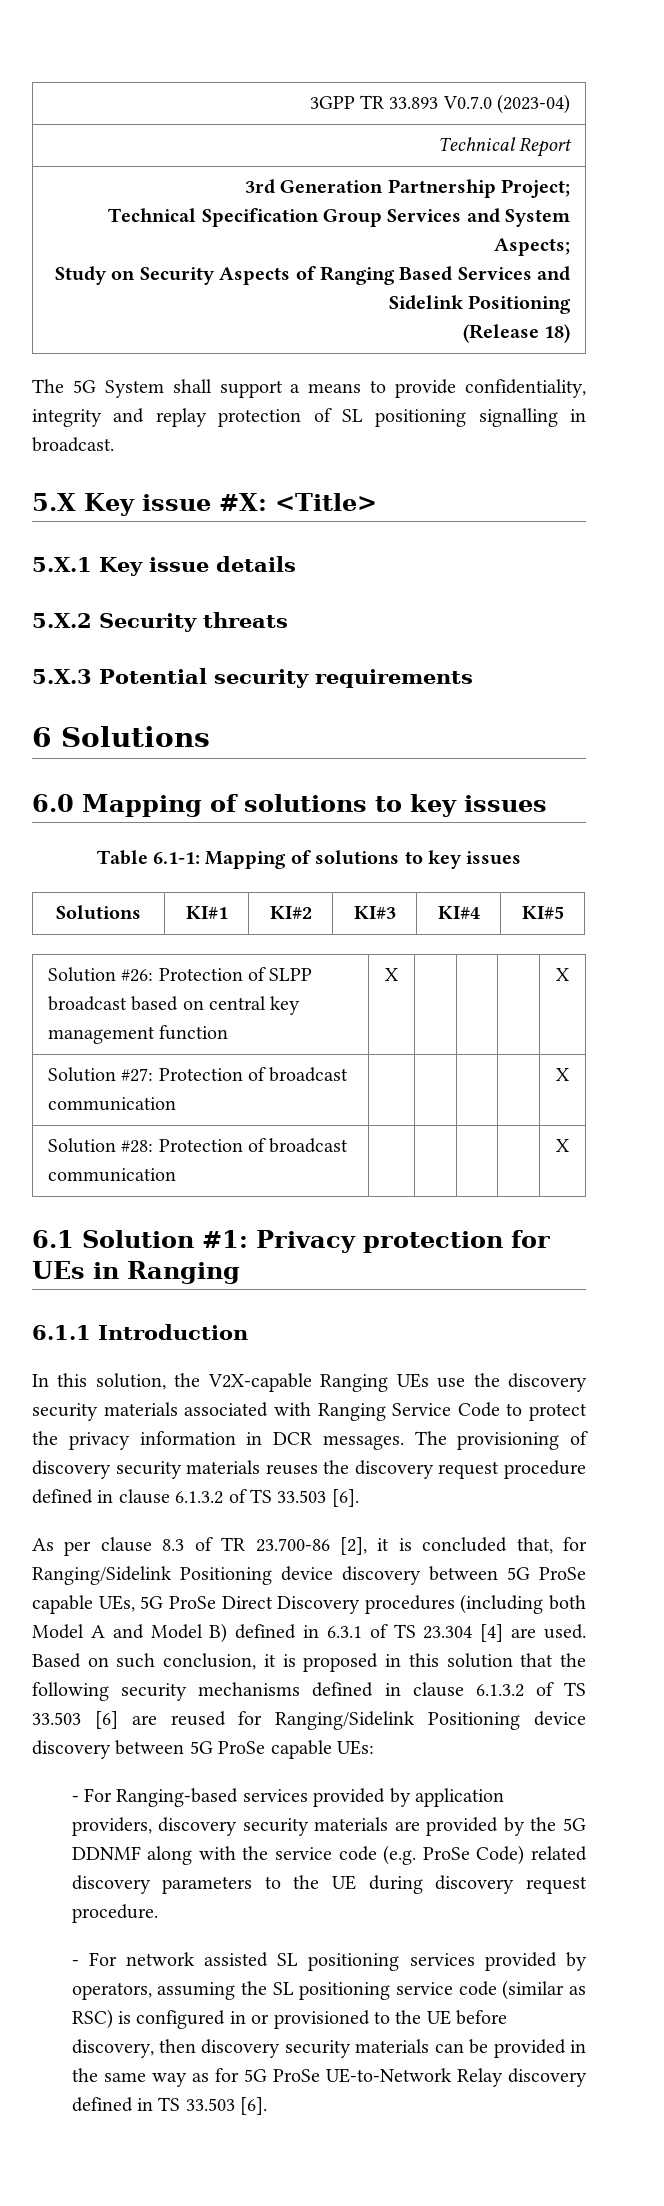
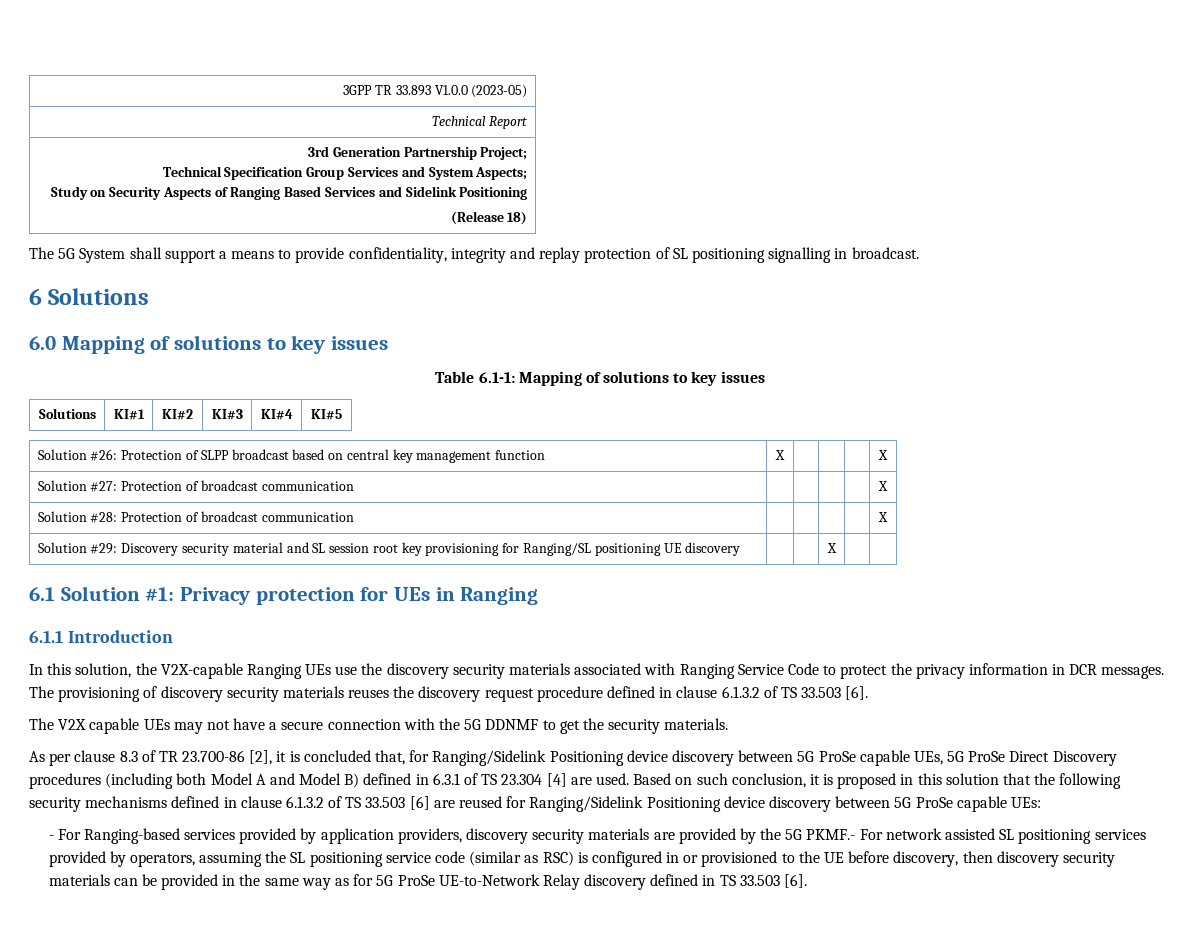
[442,94,571,114] V0.7.0 (2023-04) -> [434,85,528,98] V1.0.0 (2023-05)
[32,493,377,516] [32,556,296,576] [32,612,288,632] [32,668,473,688] // 5.X Key issue #X: <Title> // 5.X.1 Key issue details // 5.X.2 Security threats // 5.X.3 Potential security requirements -> (919, 253) none
(569, 1145) none -> [37,542,741,556] [826,543,837,553] // Solution #29: Discovery security material and SL session root key provisioning for Ranging/SL positioning UE discovery | | | X | |
(359, 1498) none -> [29,718,729,734] // The V2X capable UEs may not have a secure connection with the 5G DDNMF to get the security materials.
[71,1845,587,1865] [71,1875,587,1894] [71,1904,158,1923] [71,1960,79,1966] DDNMF along with the service code (e.g. ProSe Code) related discovery parameters to the UE during discovery request procedure. // - -> [806,829,856,840] PKMF.-

